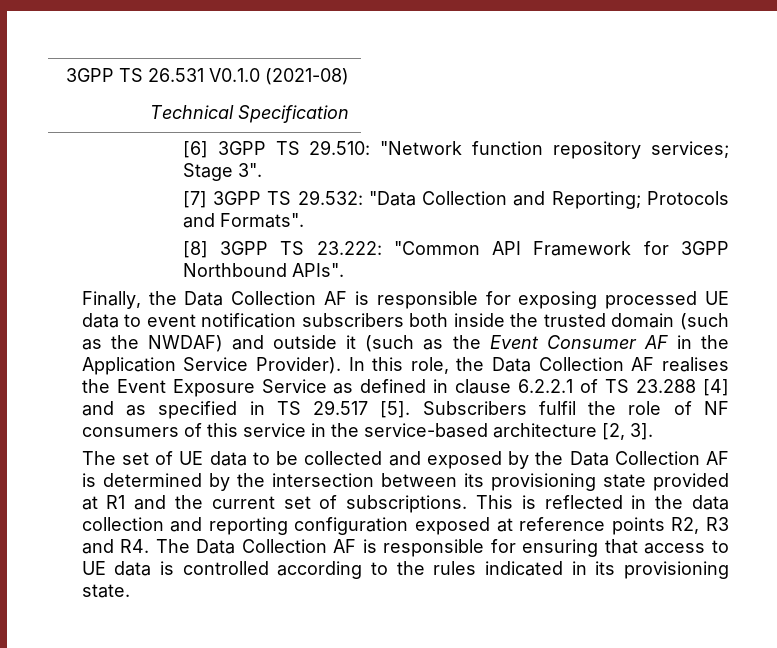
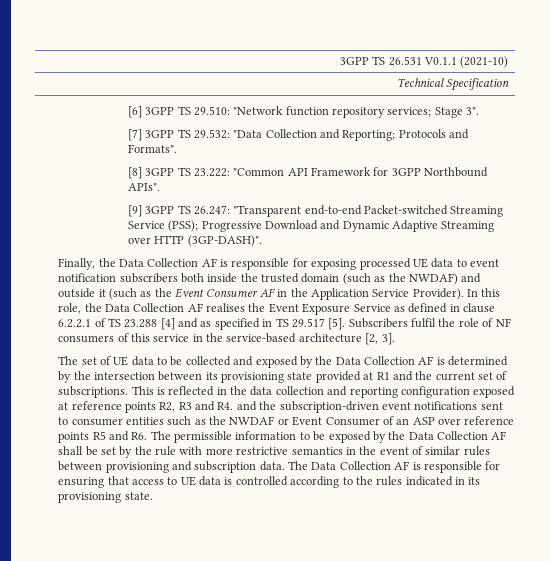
[209,68,350,85] V0.1.0 (2021-08) -> [424,56,509,68] V0.1.1 (2021-10)
(344, 270) none -> [127,205,504,217] [127,220,495,232] [127,235,262,247] // [9] 3GPP TS 26.247: "Transparent end-to-end Packet-switched Streaming Service (PSS); Progressive Download and Dynamic Adaptive Streaming over HTTP (3GP-DASH)".
(150, 546) none -> [236,401,503,413] [58,416,515,426] [58,431,507,443] [58,446,490,458] [58,461,285,473] and the subscription-driven event notifications sent to consumer entities such as the NWDAF or Event Consumer of an ASP over reference points R5 and R6. The permissible information to be exposed by the Data Collection AF shall be set by the rule with more restrictive semantics in the event of similar rules between provisioning and subscription data.

